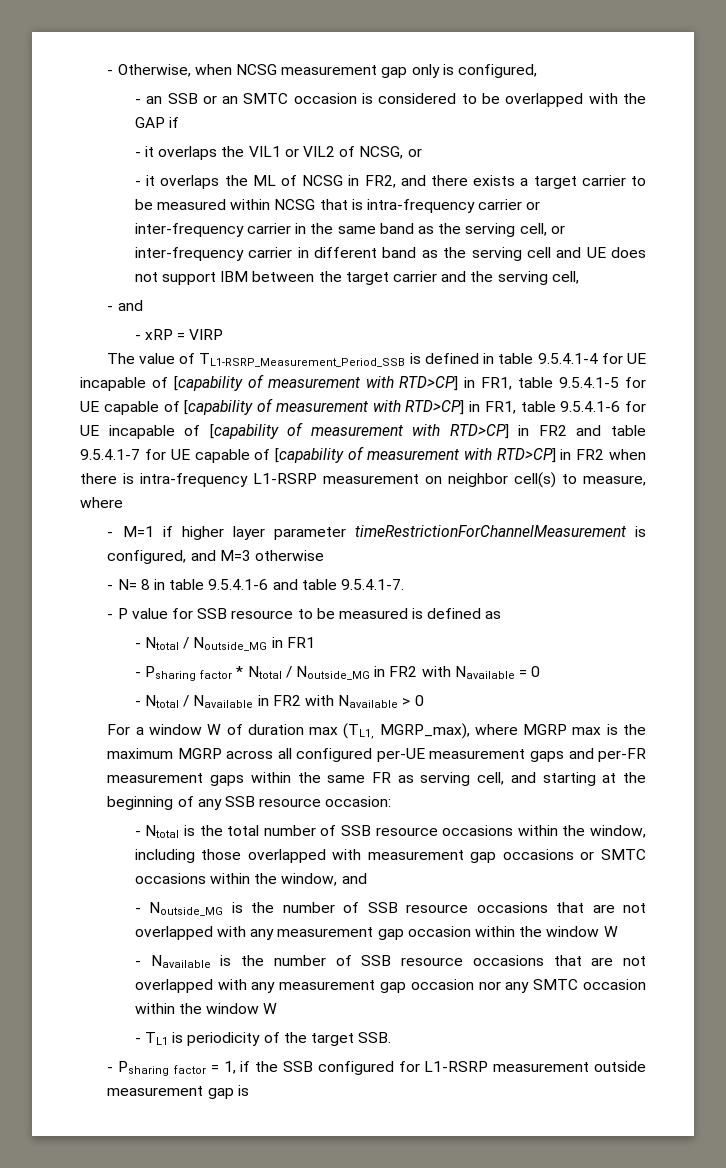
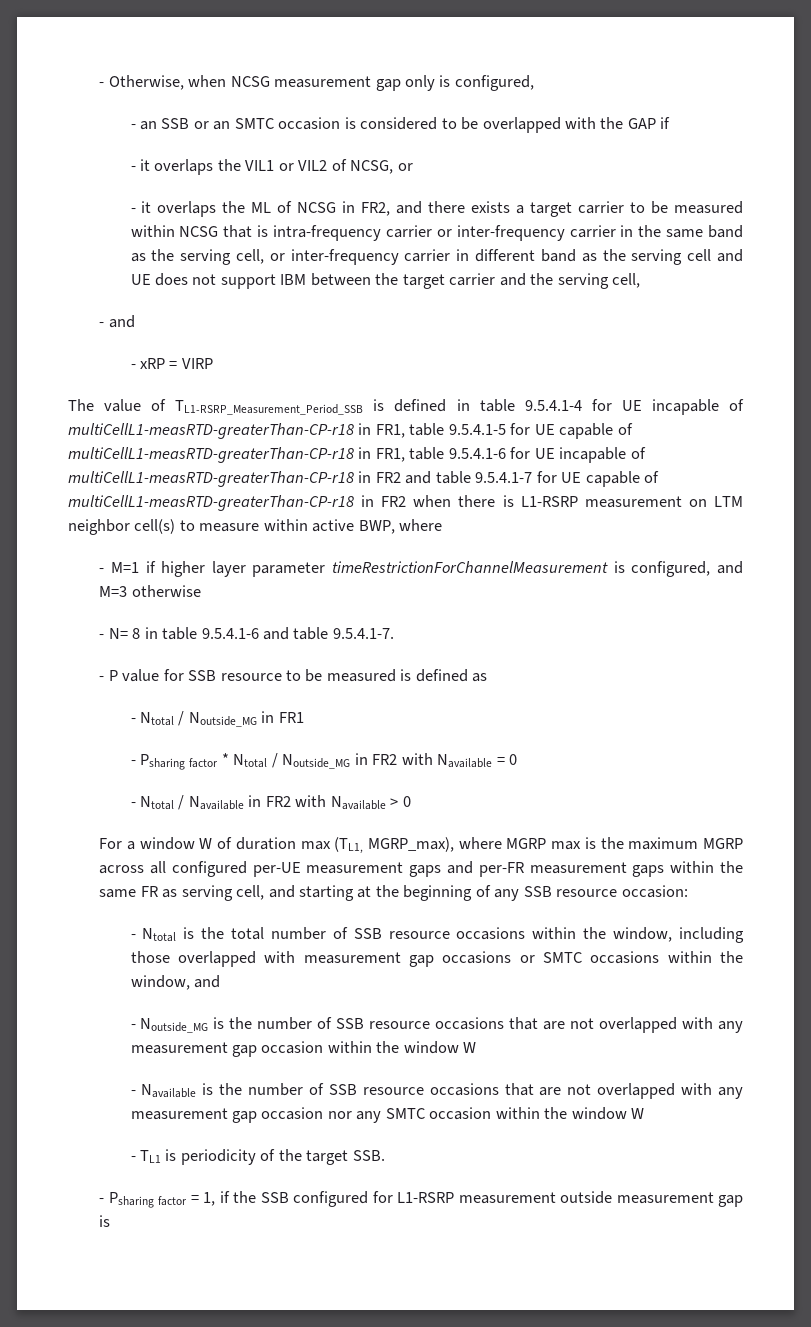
[173,374,459,391] [capability of measurement with RTD>CP] -> [68,423,354,439] multiCellL1-measRTD-greaterThan-CP-r18
[184,398,465,415] [capability of measurement with RTD>CP] -> [68,447,354,463] multiCellL1-measRTD-greaterThan-CP-r18
[209,422,509,439] [capability of measurement with RTD>CP] -> [68,471,354,487] multiCellL1-measRTD-greaterThan-CP-r18
[275,446,556,463] [capability of measurement with RTD>CP] -> [68,495,354,511] multiCellL1-measRTD-greaterThan-CP-r18
[140,473,248,487] intra-frequency -> (514, 501) none
(442, 480) none -> [713,496,743,507] LTM
[583,475,646,486] measure, -> [199,519,395,534] measure within active BWP,

